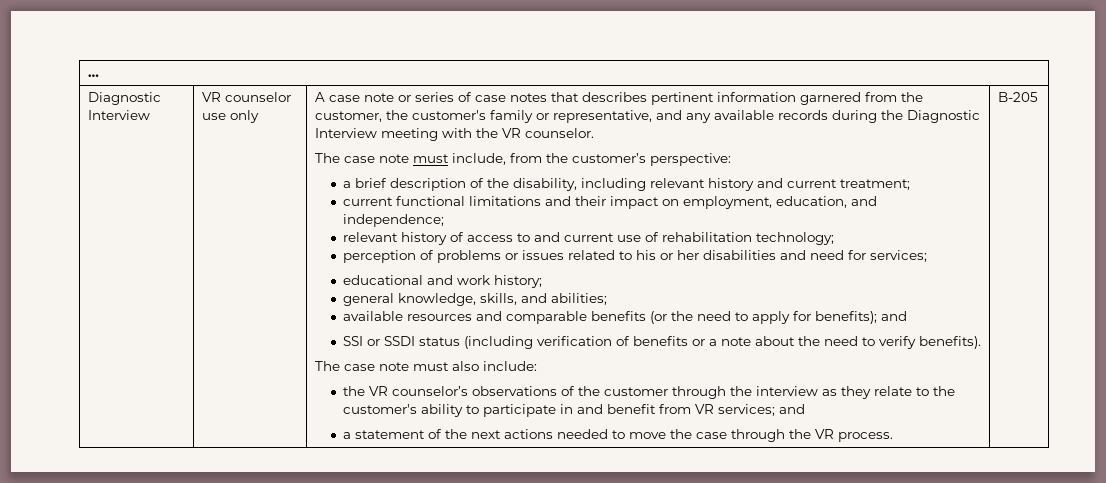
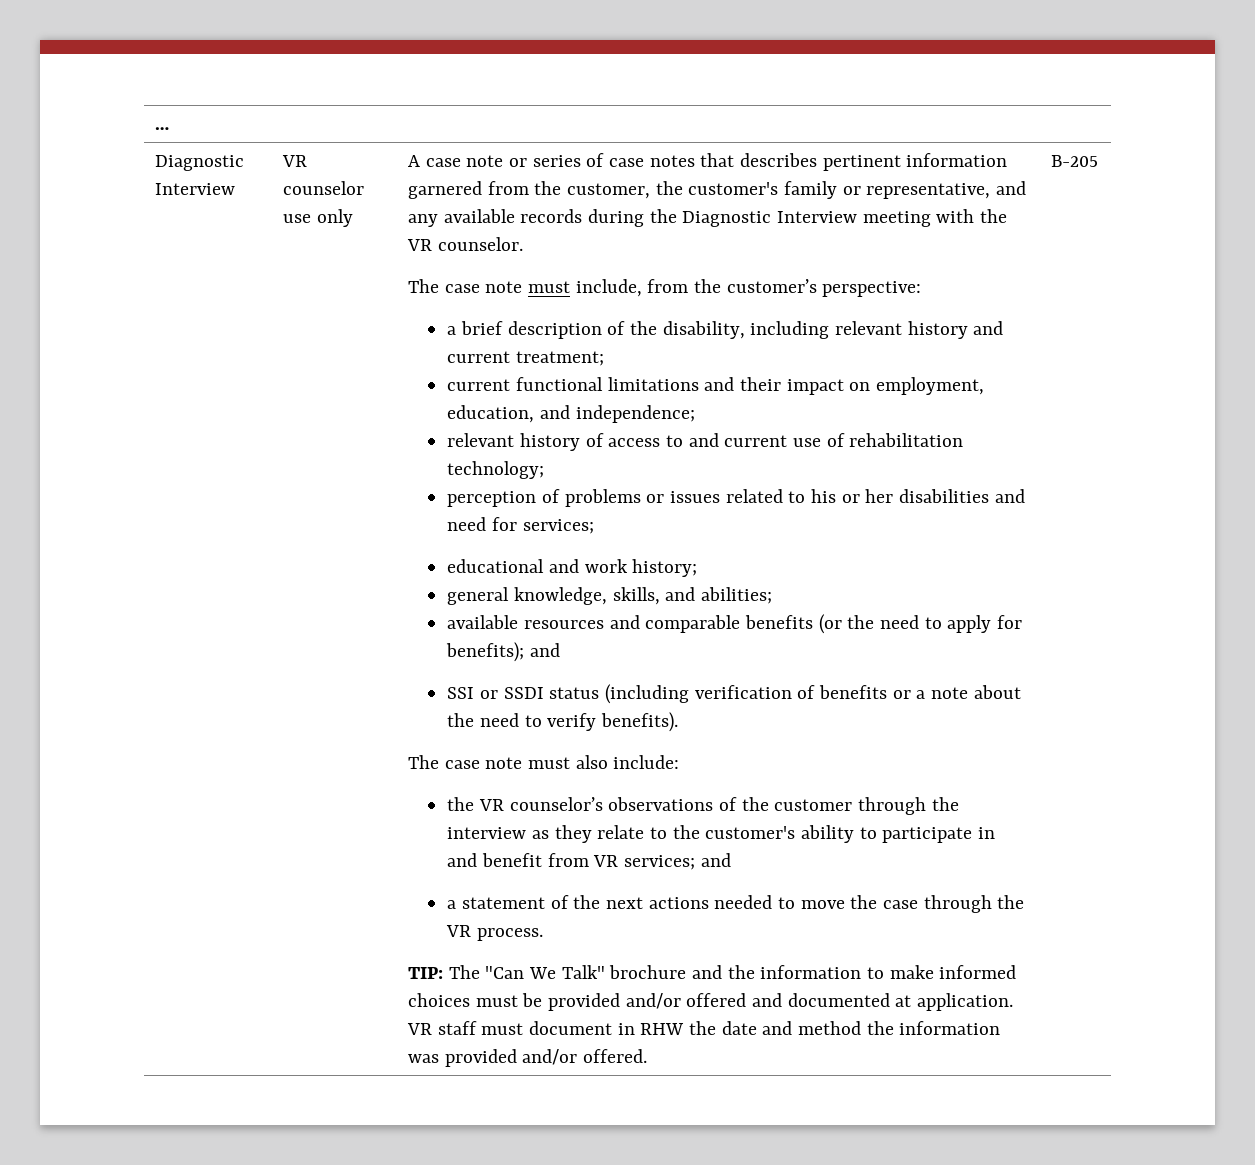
(894, 437) none -> [407,965,1017,979] [407,993,1013,1011] [406,1021,1001,1035] [407,1049,647,1067] // TIP: The "Can We Talk" brochure and the information to make informed choices must be provided and/or offered and documented at application. VR staff must document in RHW the date and method the information was provided and/or offered.

